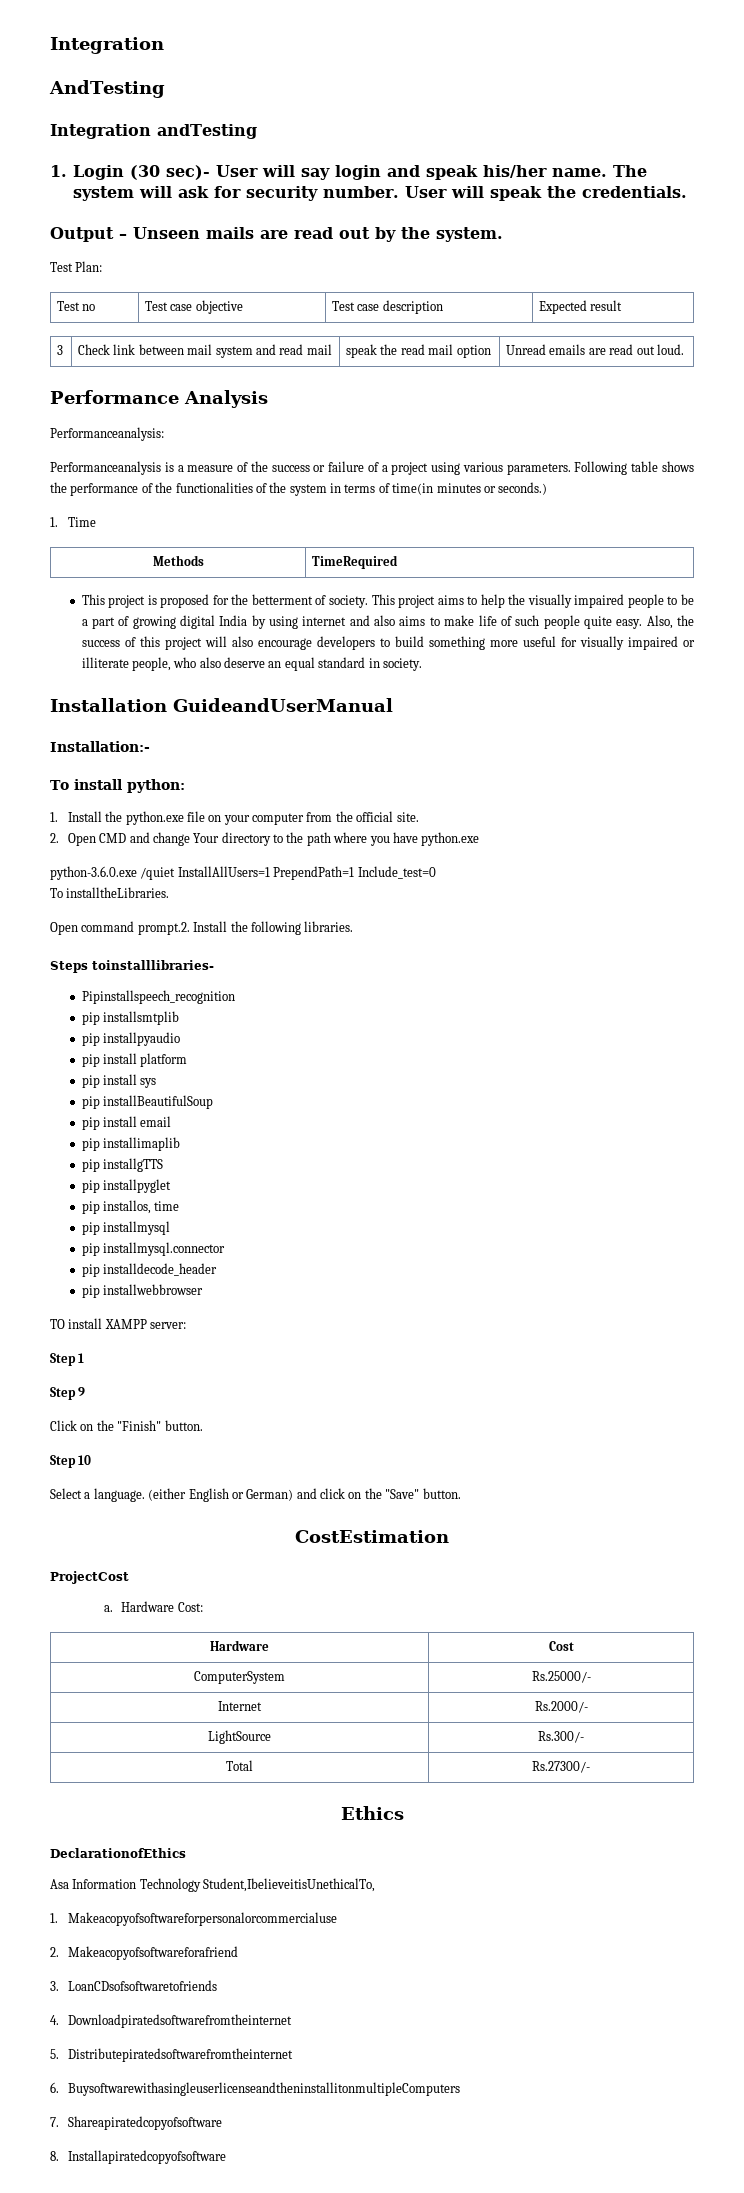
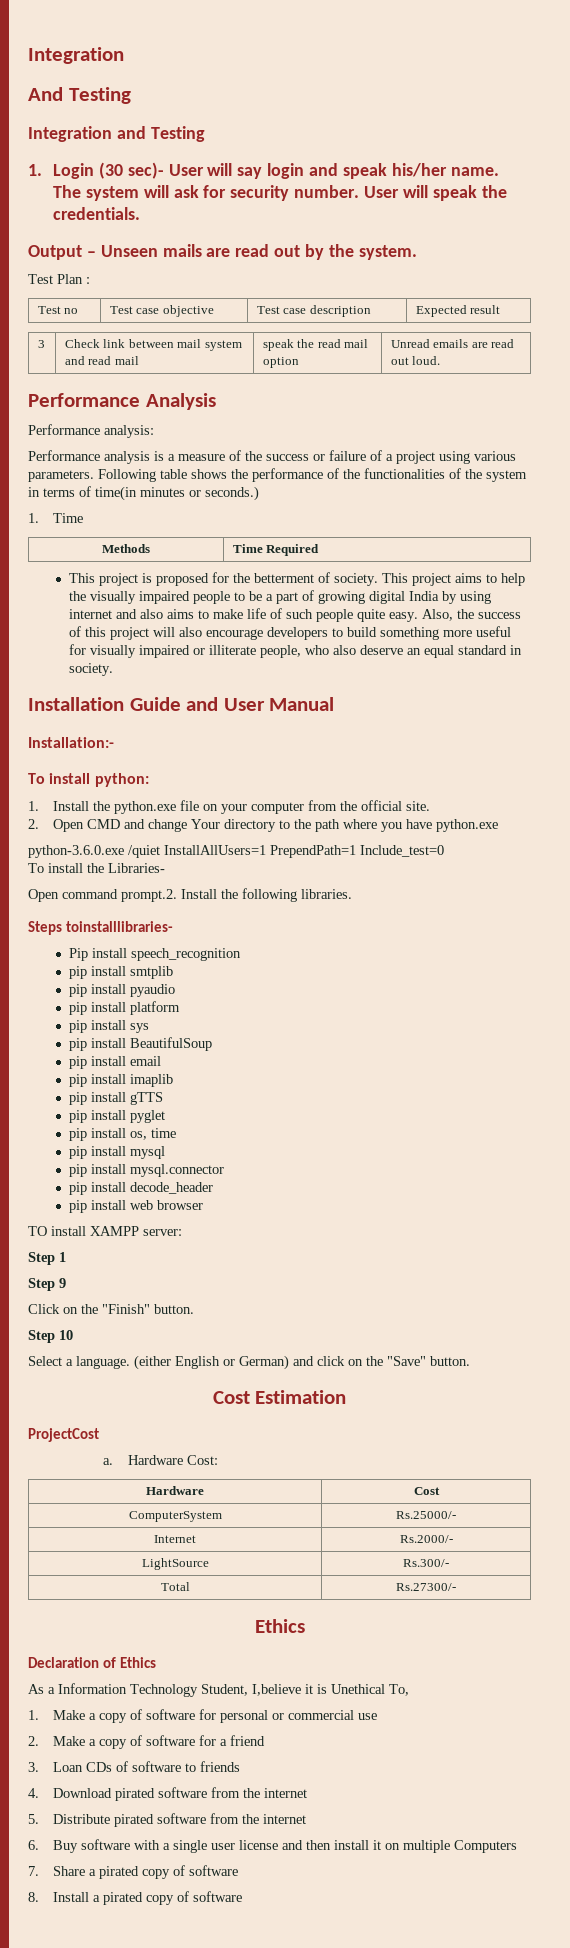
[49,80,165,98] [50,124,257,139] AndTesting // Integration andTesting -> [28,87,131,104] [28,126,205,142] And Testing // Integration and Testing
[75,261,103,272] Plan: -> [57,274,90,284] Plan :
[50,427,164,441] [50,461,161,475] Performanceanalysis: // Performanceanalysis -> [28,424,154,438] [28,450,150,464] Performance analysis: // Performance analysis
[312,555,399,569] TimeRequired -> [232,544,320,556] Time Required
[173,698,393,712] GuideandUserManual -> [129,697,335,711] Guide and User Manual
[66,887,170,898] installtheLibraries. -> [48,863,165,873] install the Libraries-
[81,990,235,1004] [81,1011,179,1025] [81,1032,180,1046] Pipinstallspeech_recognition // pip installsmtplib // pip installpyaudio -> [68,948,241,961] [68,966,173,979] [68,984,175,997] Pip install speech_recognition // pip install smtplib // pip install pyaudio
[102,1095,213,1109] installBeautifulSoup -> [90,1037,212,1051] install BeautifulSoup
[102,1137,180,1151] [81,1158,163,1172] [81,1179,171,1193] [81,1200,151,1214] installimaplib // pip installgTTS // pip installpyglet // pip installos, -> [90,1074,173,1087] [68,1092,163,1105] [68,1110,165,1123] [68,1128,147,1141] install imaplib // pip install gTTS // pip install pyglet // pip install os,
[102,1221,170,1235] [81,1242,225,1256] [81,1263,217,1277] [81,1284,203,1298] installmysql // pip installmysql.connector // pip installdecode_header // pip installwebbrowser -> [90,1146,165,1159] [68,1164,224,1177] [68,1182,213,1195] [68,1200,203,1213] install mysql // pip install mysql.connector // pip install decode_header // pip install web browser
[295,1530,449,1543] CostEstimation -> [212,1390,347,1404] Cost Estimation
[50,1848,186,1858] [50,1878,376,1892] [50,1912,337,1926] [50,1946,238,1960] [50,1980,217,1991] [50,2014,292,2028] [50,2048,293,2062] [50,2082,460,2096] [50,2116,222,2130] [50,2150,226,2164] DeclarationofEthics // Asa Information Technology Student,IbelieveitisUnethicalTo, // 1. Makeacopyofsoftwareforpersonalorcommercialuse // 2. Makeacopyofsoftwareforafriend // 3. LoanCDsofsoftwaretofriends // 4. Downloadpiratedsoftwarefromtheinternet // 5. Distributepiratedsoftwarefromtheinternet // 6. BuysoftwarewithasingleuserlicenseandtheninstallitonmultipleComputers // 7. Shareapiratedcopyofsoftware // 8. Installapiratedcopyofsoftware -> [28,1657,156,1668] [28,1683,409,1697] [28,1709,377,1723] [28,1735,265,1749] [28,1761,240,1772] [28,1787,307,1801] [28,1813,306,1827] [28,1839,517,1853] [28,1865,238,1879] [28,1891,242,1905] Declaration of Ethics // As a Information Technology Student, I,believe it is Unethical To, // 1. Make a copy of software for personal or commercial use // 2. Make a copy of software for a friend // 3. Loan CDs of software to friends // 4. Download pirated software from the internet // 5. Distribute pirated software from the internet // 6. Buy software with a single user license and then install it on multiple Computers // 7. Share a pirated copy of software // 8. Install a pirated copy of software

